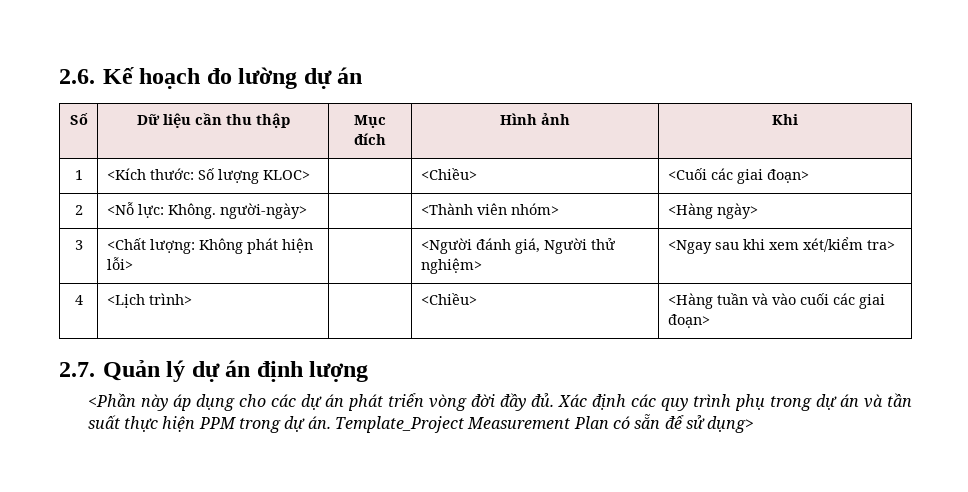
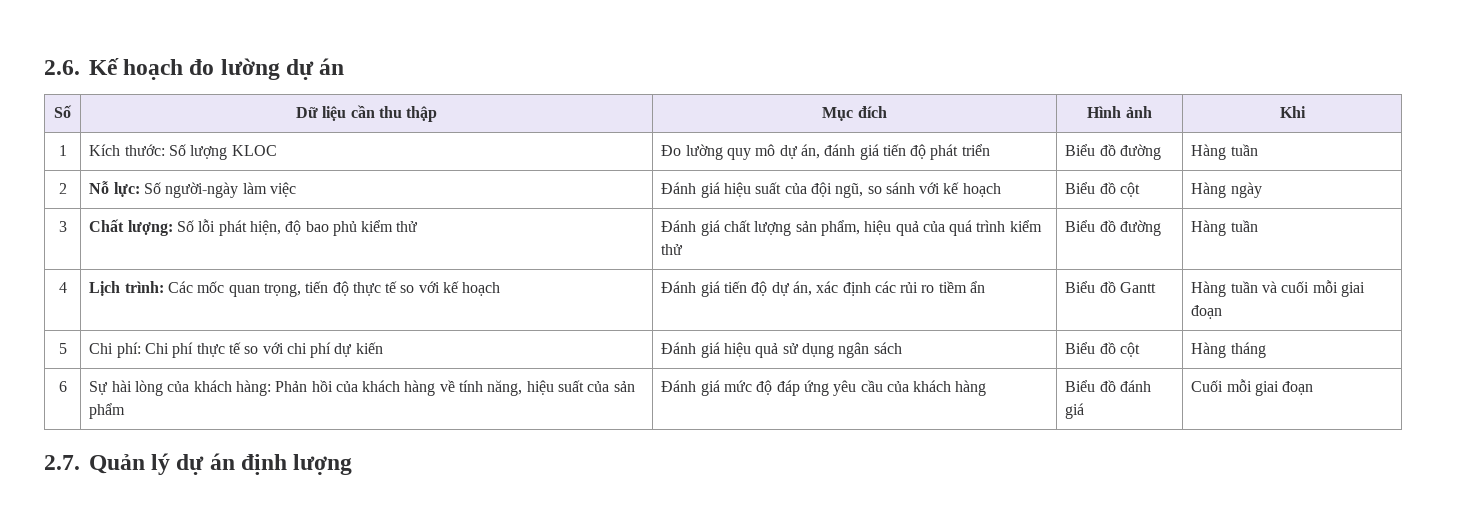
[106,168,146,180] <Kích -> [89,144,121,156] Kích
[262,170,310,180] [420,168,477,180] [667,168,809,184] [74,205,83,215] [106,202,307,219] [420,203,559,215] [667,203,758,219] [74,240,83,250] [106,238,313,254] [106,257,133,270] [420,238,615,254] [420,258,482,274] [667,237,895,254] [74,295,83,305] [106,293,192,308] [420,293,477,305] [667,293,885,309] [667,314,710,328] KLOC> | | <Chiều> | <Cuối các giai đoạn> // 2 | <Nỗ lực: Không. người-ngày> | | <Thành viên nhóm> | <Hàng ngày> // 3 | <Chất lượng: Không phát hiện lỗi> | | <Người đánh giá, Người thử nghiệm> | <Ngay sau khi xem xét/kiểm tra> // 4 | <Lịch trình> | | <Chiều> | <Hàng tuần và vào cuối các giai đoạn> -> [231,145,277,156] [661,144,990,160] [1065,144,1161,160] [1191,144,1258,160] [58,183,67,194] [89,181,296,198] [661,182,1001,198] [1065,182,1140,197] [1191,182,1262,198] [58,221,67,232] [89,219,419,236] [661,220,1042,236] [661,244,684,255] [1065,220,1161,236] [1191,220,1258,236] [58,282,67,293] [89,281,501,297] [661,281,986,297] [1065,281,1156,293] [1191,280,1365,297] [1191,305,1223,319] [58,343,67,354] [89,342,383,358] [661,342,902,358] [1065,342,1140,357] [1191,342,1266,358] [58,381,67,392] [89,380,635,396] [89,403,126,419] [661,380,987,396] [1065,380,1151,392] [1065,403,1085,419] [1191,379,1314,396] KLOC | Đo lường quy mô dự án, đánh giá tiến độ phát triển | Biểu đồ đường | Hàng tuần // 2 | Nỗ lực: Số người-ngày làm việc | Đánh giá hiệu suất của đội ngũ, so sánh với kế hoạch | Biểu đồ cột | Hàng ngày // 3 | Chất lượng: Số lỗi phát hiện, độ bao phủ kiểm thử | Đánh giá chất lượng sản phẩm, hiệu quả của quá trình kiểm thử | Biểu đồ đường | Hàng tuần // 4 | Lịch trình: Các mốc quan trọng, tiến độ thực tế so với kế hoạch | Đánh giá tiến độ dự án, xác định các rủi ro tiềm ẩn | Biểu đồ Gantt | Hàng tuần và cuối mỗi giai đoạn // 5 | Chi phí: Chi phí thực tế so với chi phí dự kiến | Đánh giá hiệu quả sử dụng ngân sách | Biểu đồ cột | Hàng tháng // 6 | Sự hài lòng của khách hàng: Phản hồi của khách hàng về tính năng, hiệu suất của sản phẩm | Đánh giá mức độ đáp ứng yêu cầu của khách hàng | Biểu đồ đánh giá | Cuối mỗi giai đoạn
[87,393,913,411] [87,414,755,433] // <Phần này áp dụng cho các dự án phát triển vòng đời đầy đủ. Xác định các quy trình phụ trong dự án và tần suất thực hiện PPM trong dự án. Template_Project Measurement Plan có sẵn để sử dụng> -> (353, 464) none

